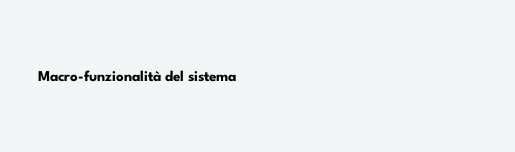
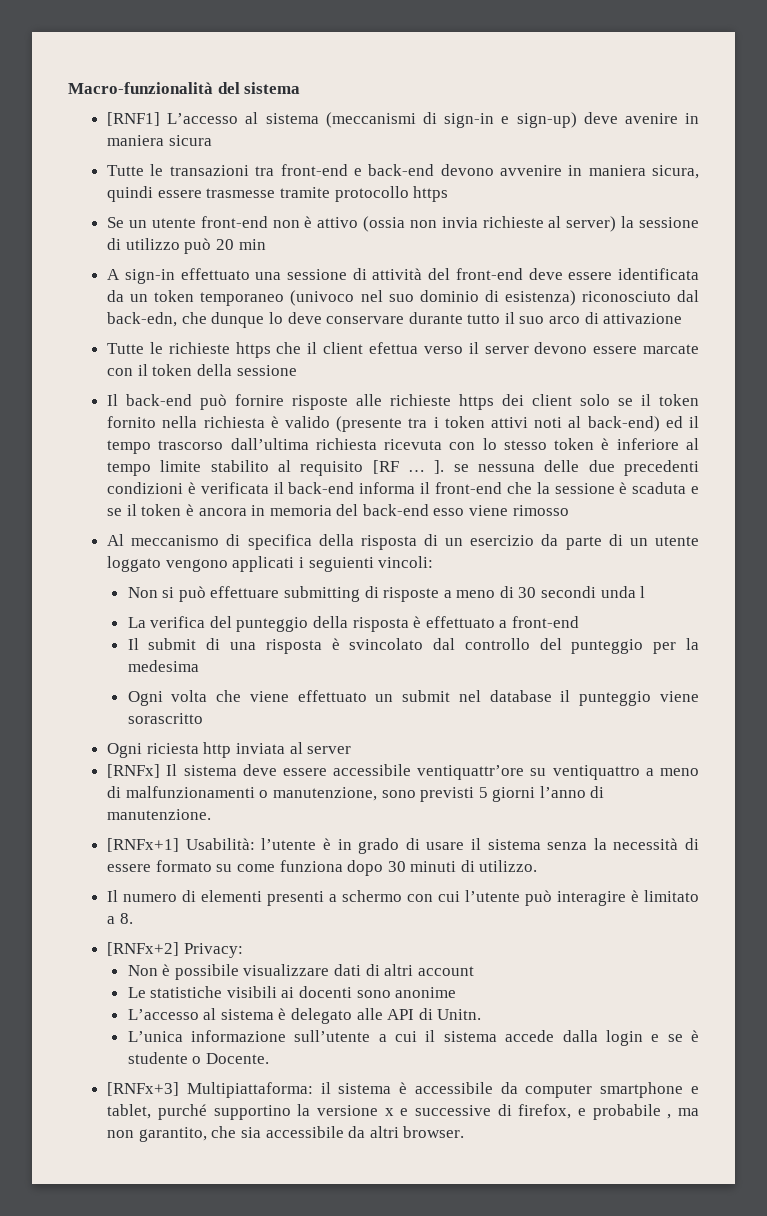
(237, 76) none -> [107,112,699,128] [107,135,212,146] [107,164,699,179] [107,186,449,202] [107,216,700,232] [107,238,266,254] [107,268,699,284] [107,290,700,306] [107,312,683,328] [107,342,699,358] [107,364,297,376] [107,394,699,410] [107,416,699,432] [107,438,699,454] [107,460,699,476] [107,482,699,494] [107,504,569,516] [107,534,699,550] [107,556,434,572] [127,586,646,602] [127,616,579,632] [127,638,699,654] [127,660,199,672] [127,690,699,706] [127,713,203,724] [107,742,352,758] [107,764,699,780] [107,786,605,802] [107,809,212,820] [107,838,699,854] [107,860,538,876] [107,890,699,906] [107,913,133,924] [107,942,243,958] [127,964,474,980] [127,986,457,998] [127,1008,482,1024] [127,1030,699,1046] [127,1052,269,1064] [107,1082,699,1098] [107,1104,699,1120] [107,1126,465,1142] // [RNF1] L’accesso al sistema (meccanismi di sign-in e sign-up) deve avenire in maniera sicura // Tutte le transazioni tra front-end e back-end devono avvenire in maniera sicura, quindi essere trasmesse tramite protocollo https // Se un utente front-end non è attivo (ossia non invia richieste al server) la sessione di utilizzo può 20 min // A sign-in effettuato una sessione di attività del front-end deve essere identificata da un token temporaneo (univoco nel suo dominio di esistenza) riconosciuto dal back-edn, che dunque lo deve conservare durante tutto il suo arco di attivazione // Tutte le richieste https che il client efettua verso il server devono essere marcate con il token della sessione // Il back-end può fornire risposte alle richieste https dei client solo se il token fornito nella richiesta è valido (presente tra i token attivi noti al back-end) ed il tempo trascorso dall’ultima richiesta ricevuta con lo stesso token è inferiore al tempo limite stabilito al requisito [RF … ]. se nessuna delle due precedenti condizioni è verificata il back-end informa il front-end che la sessione è scaduta e se il token è ancora in memoria del back-end esso viene rimosso // Al meccanismo di specifica della risposta di un esercizio da parte di un utente loggato vengono applicati i seguienti vincoli: // Non si può effettuare submitting di risposte a meno di 30 secondi unda l // La verifica del punteggio della risposta è effettuato a front-end // Il submit di una risposta è svincolato dal controllo del punteggio per la medesima // Ogni volta che viene effettuato un submit nel database il punteggio viene sorascritto // Ogni riciesta http inviata al server // [RNFx] Il sistema deve essere accessibile ventiquattr’ore su ventiquattro a meno di malfunzionamenti o manutenzione, sono previsti 5 giorni l’anno di manutenzione. // [RNFx+1] Usabilità: l’utente è in grado di usare il sistema senza la necessità di essere formato su come funziona dopo 30 minuti di utilizzo. // Il numero di elementi presenti a schermo con cui l’utente può interagire è limitato a 8. // [RNFx+2] Privacy: // Non è possibile visualizzare dati di altri account // Le statistiche visibili ai docenti sono anonime // L’accesso al sistema è delegato alle API di Unitn. // L’unica informazione sull’utente a cui il sistema accede dalla login e se è studente o Docente. // [RNFx+3] Multipiattaforma: il sistema è accessibile da computer smartphone e tablet, purché supportino la versione x e successive di firefox, e probabile , ma non garantito, che sia accessibile da altri browser.

